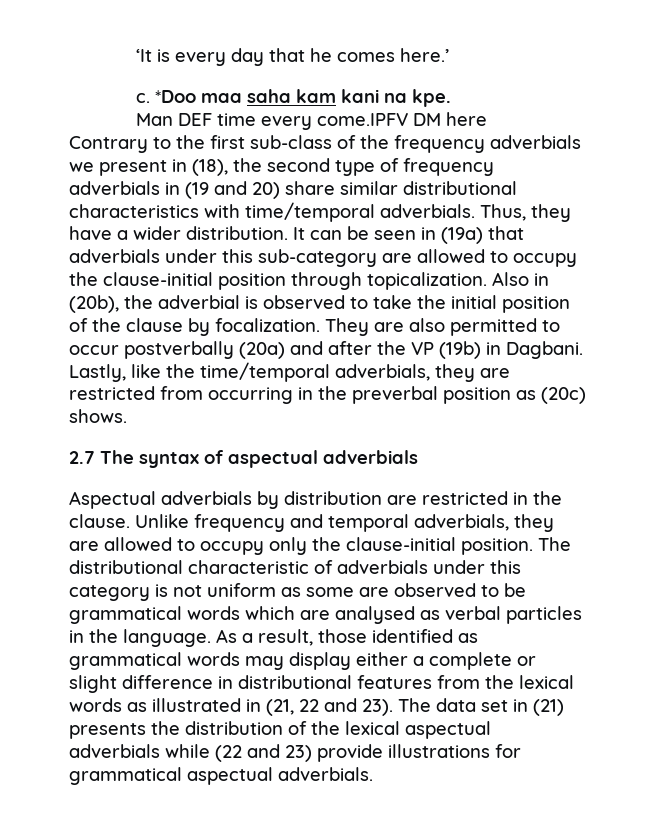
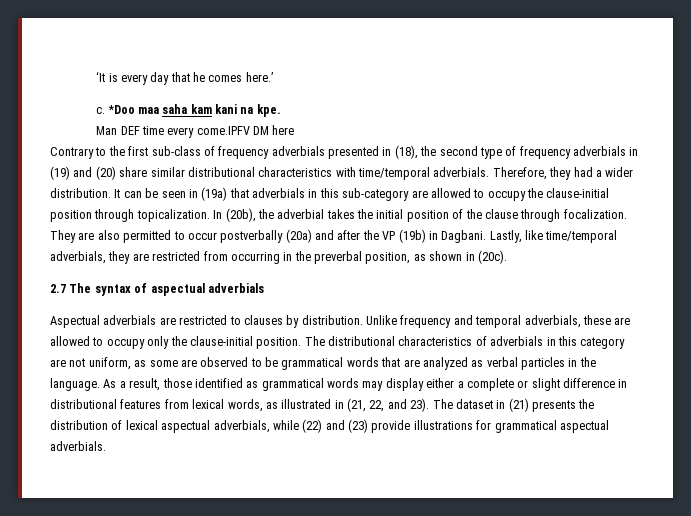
[360,135,581,153] [69,160,167,176] the frequency adverbials we present -> [218,146,379,159] frequency adverbials presented
[185,181,280,199] (19 and 20) -> [50,166,116,180] (19) and (20)
[480,204,571,222] [69,226,112,240] Thus, they have -> [492,167,593,180] Therefore, they had
[165,249,217,263] under -> [308,189,318,198] in
[492,272,549,286] Also in -> [213,210,223,219] In
[245,295,412,309] is observed to take -> [326,209,355,219] takes
[188,318,210,336] by -> [520,209,561,222] through
[166,364,195,378] the -> (543, 235) none
[443,387,586,404] [69,409,127,423] position as (20c) shows. -> [365,250,507,264] position, as shown in (20c).
[257,491,562,509] [69,514,130,528] by distribution are restricted in the clause. -> [159,315,363,328] are restricted to clauses by distribution.
[514,514,554,532] they -> [582,315,611,325] these
[188,560,309,574] characteristic -> [398,336,473,346] characteristics
[433,560,485,574] under -> [546,337,556,346] in
[155,583,276,597] is not uniform -> [50,357,131,370] are not uniform,
[245,606,415,624] which are analysed -> [381,357,468,370] that are analyzed
[485,675,574,689] [69,698,122,712] the lexical words -> [192,399,263,412] lexical words,
[299,699,319,712] 22 -> [369,400,385,412] 22,
[436,698,508,712] data set -> [455,399,493,409] dataset
[311,721,340,735] the -> (123, 425) none
[69,744,312,762] adverbials while (22 and 23) -> [213,419,368,433] adverbials, while (22) and (23)

